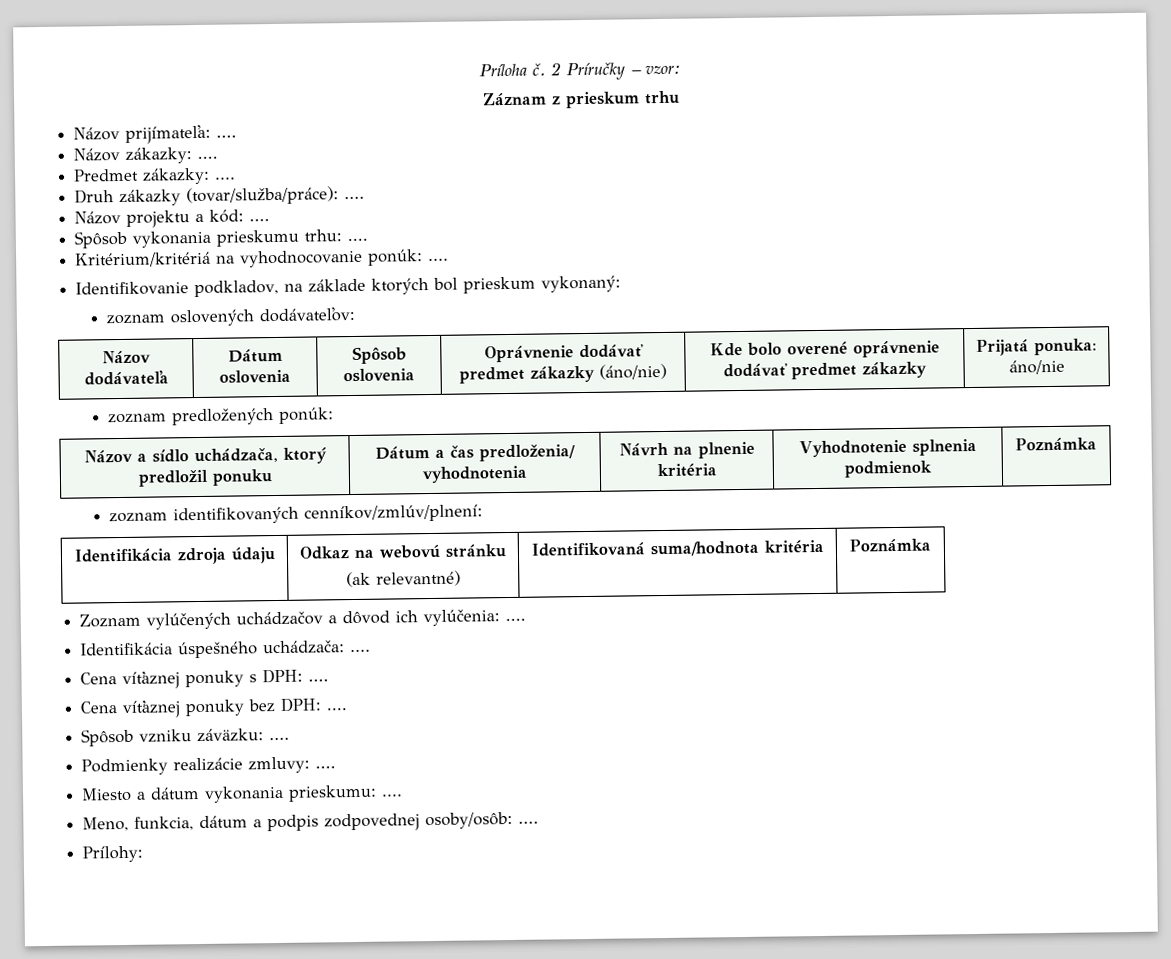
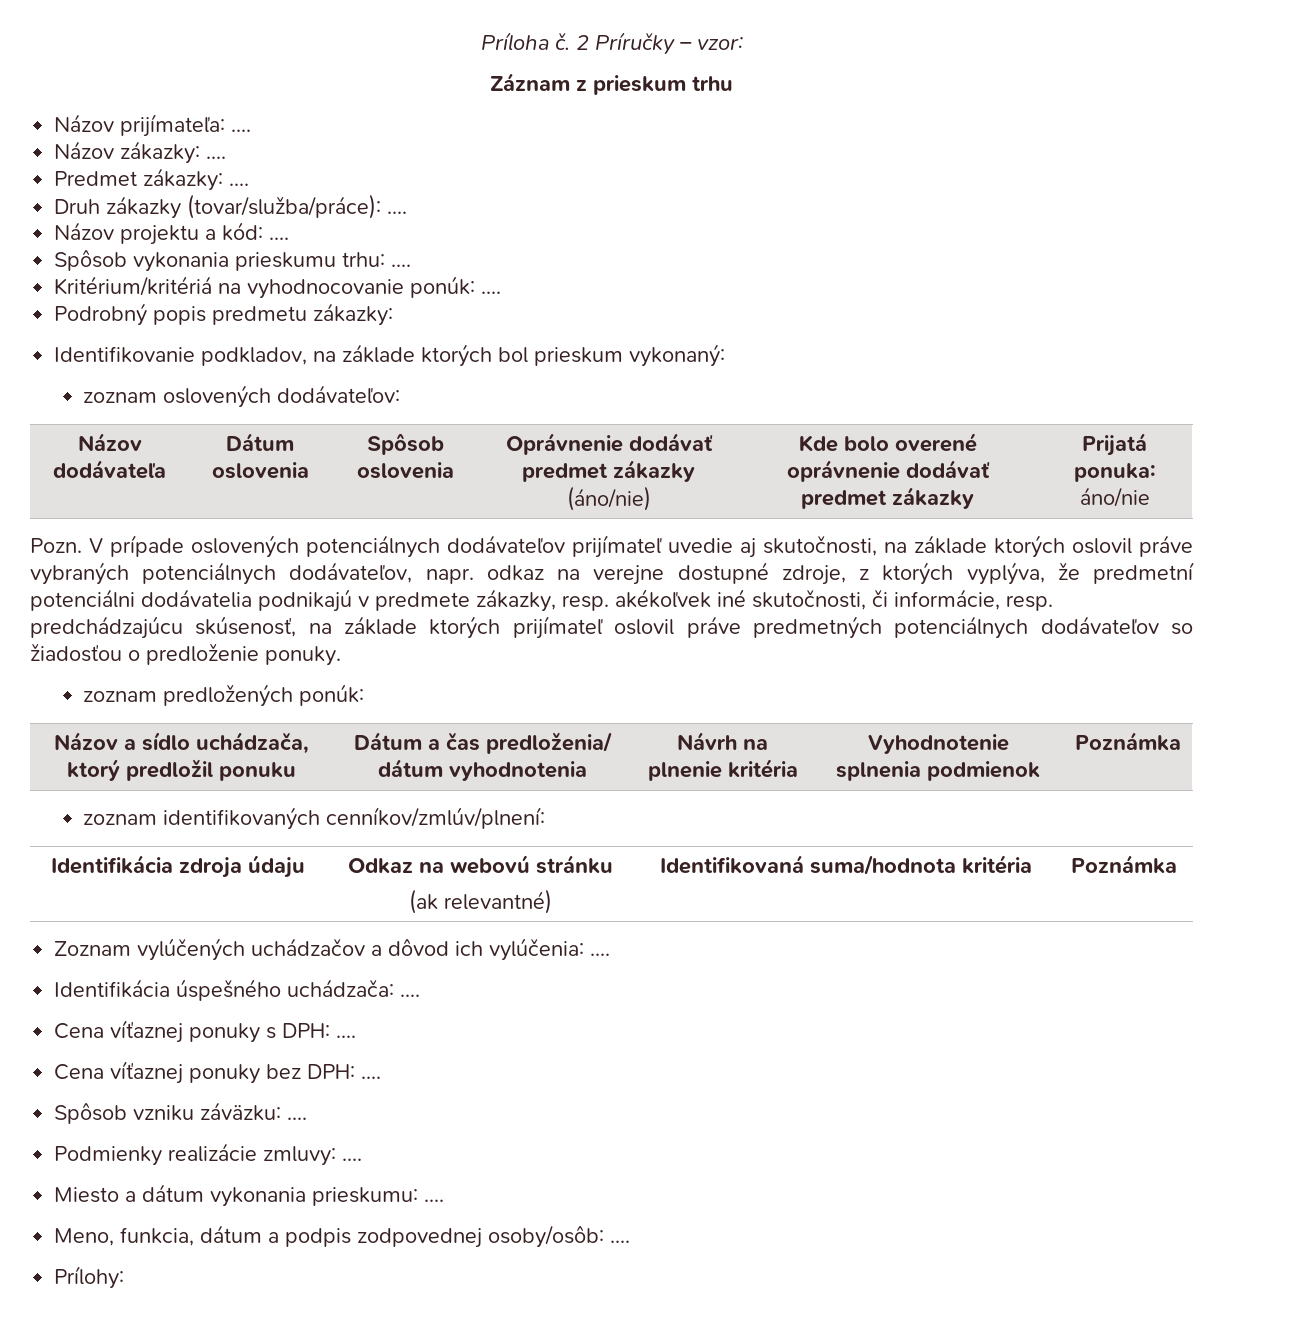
(450, 259) none -> [54,303,394,326] // Podrobný popis predmetu zákazky:
(1065, 367) none -> [30,535,1193,558] [30,562,1195,585] [30,589,1053,612] [30,616,1193,639] [30,643,341,666] // Pozn. V prípade oslovených potenciálnych dodávateľov prijímateľ uvedie aj skutočnosti, na základe ktorých oslovil práve vybraných potenciálnych dodávateľov, napr. odkaz na verejne dostupné zdroje, z ktorých vyplýva, že predmetní potenciálni dodávatelia podnikajú v predmete zákazky, resp. akékoľvek iné skutočnosti, či informácie, resp. predchádzajúcu skúsenosť, na základe ktorých prijímateľ oslovil práve predmetných potenciálnych dodávateľov so žiadosťou o predloženie ponuky.
(576, 453) none -> [378,759,444,777] dátum

